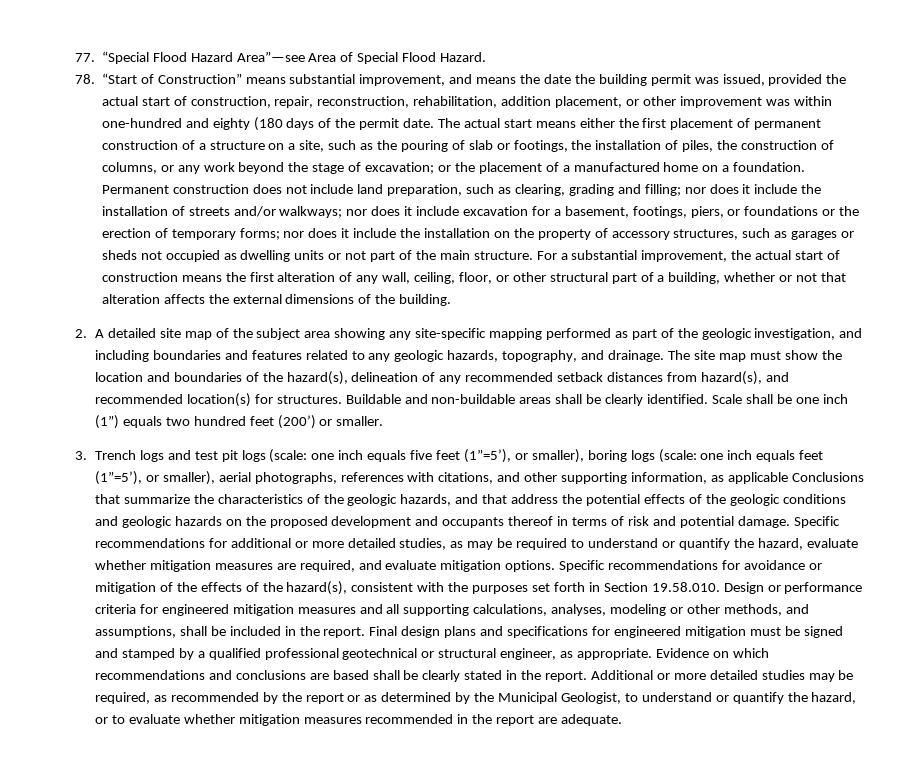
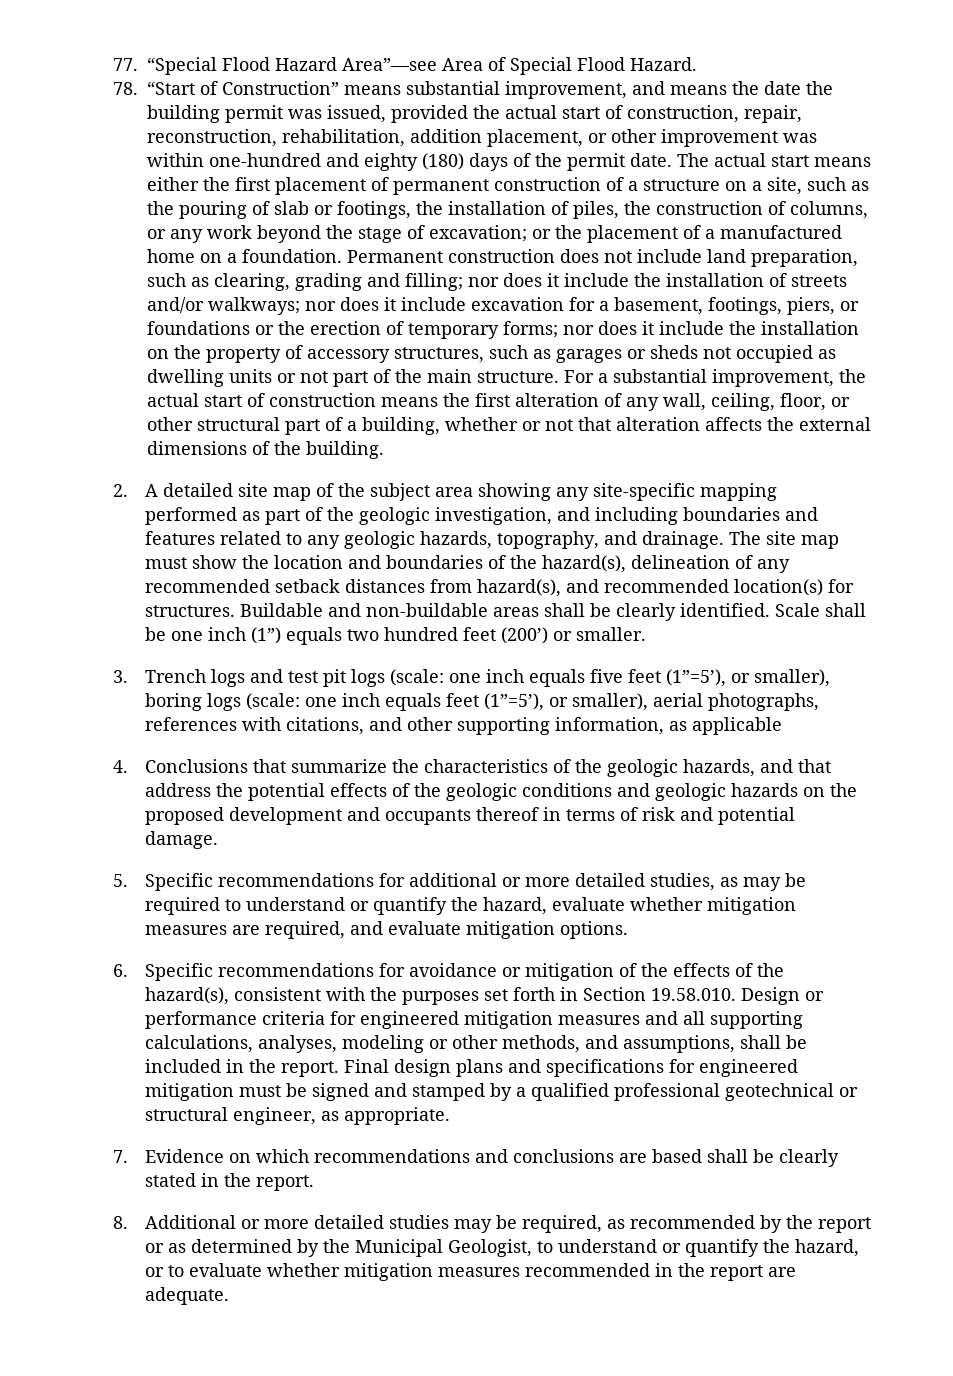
[253,117,283,131] (180 -> [421,153,464,170] (180)
(788, 478) none -> [112,760,128,773] // 4.
(790, 522) none -> [112,874,128,887] // 5.
(556, 566) none -> [112,964,128,977] // 6.
(653, 654) none -> [112,1150,128,1163] // 7.
(588, 676) none -> [112,1216,128,1229] // 8.

